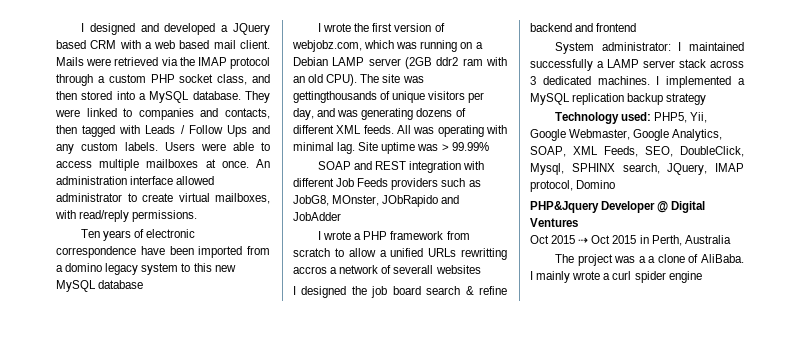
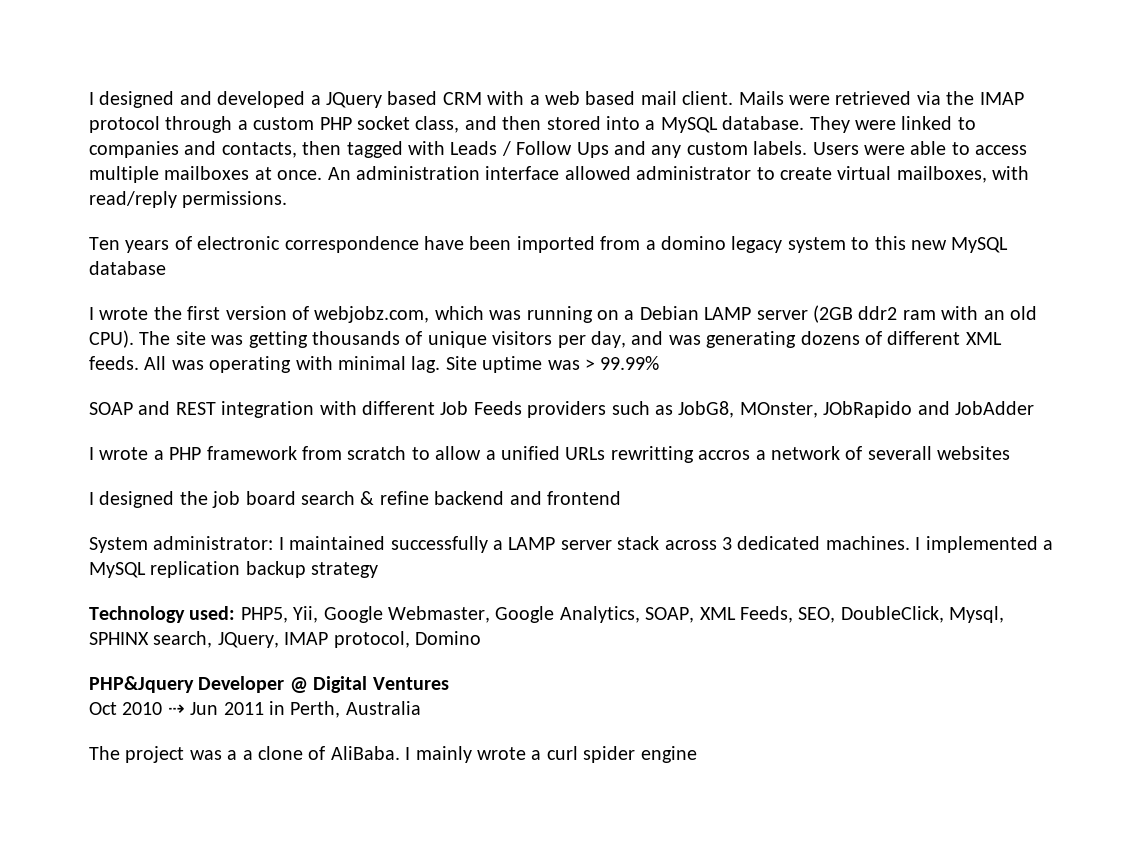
[293,91,377,103] gettingthousands -> [248,331,400,348] getting thousands
[551,235,637,244] 2015 ⇢ Oct 2015 -> [122,702,264,715] 2010 ⇢ Jun 2011

